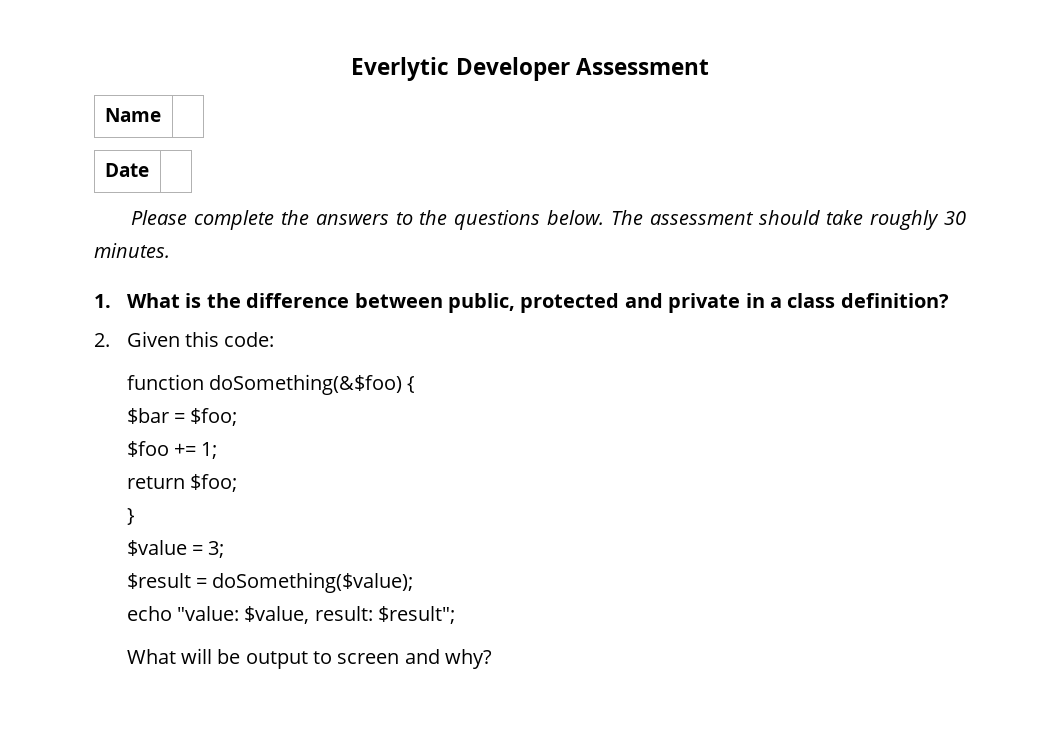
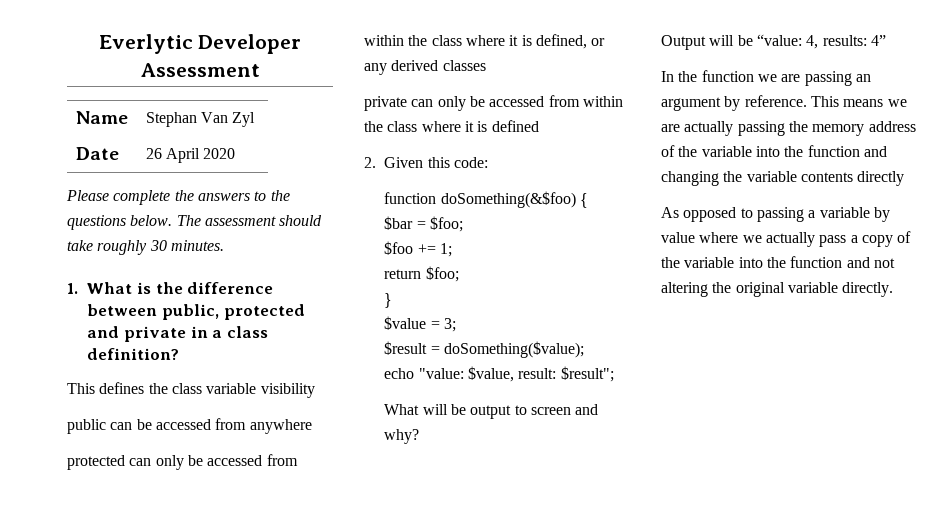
[104,163,149,177] // Date | -> [145,112,256,127] [75,147,119,160] [145,148,236,163] Stephan Van Zyl // Date | 26 April 2020
(949, 300) none -> [67,382,315,398] [67,418,312,434] [67,454,298,470] [364,34,606,49] [364,60,486,75] [364,95,623,111] [364,120,539,132] // This defines the class variable visibility // public can be accessed from anywhere // protected can only be accessed from within the class where it is defined, or any derived classes // private can only be accessed from within the class where it is defined
(492, 659) none -> [661,34,886,50] [661,70,871,86] [661,95,907,111] [661,121,916,136] [661,145,887,157] [661,171,905,186] [661,207,890,222] [661,231,912,247] [661,256,895,268] [661,282,894,297] // Output will be “value: 4, results: 4” // In the function we are passing an argument by reference. This means we are actually passing the memory address of the variable into the function and changing the variable contents directly // As opposed to passing a variable by value where we actually pass a copy of the variable into the function and not altering the original variable directly.

